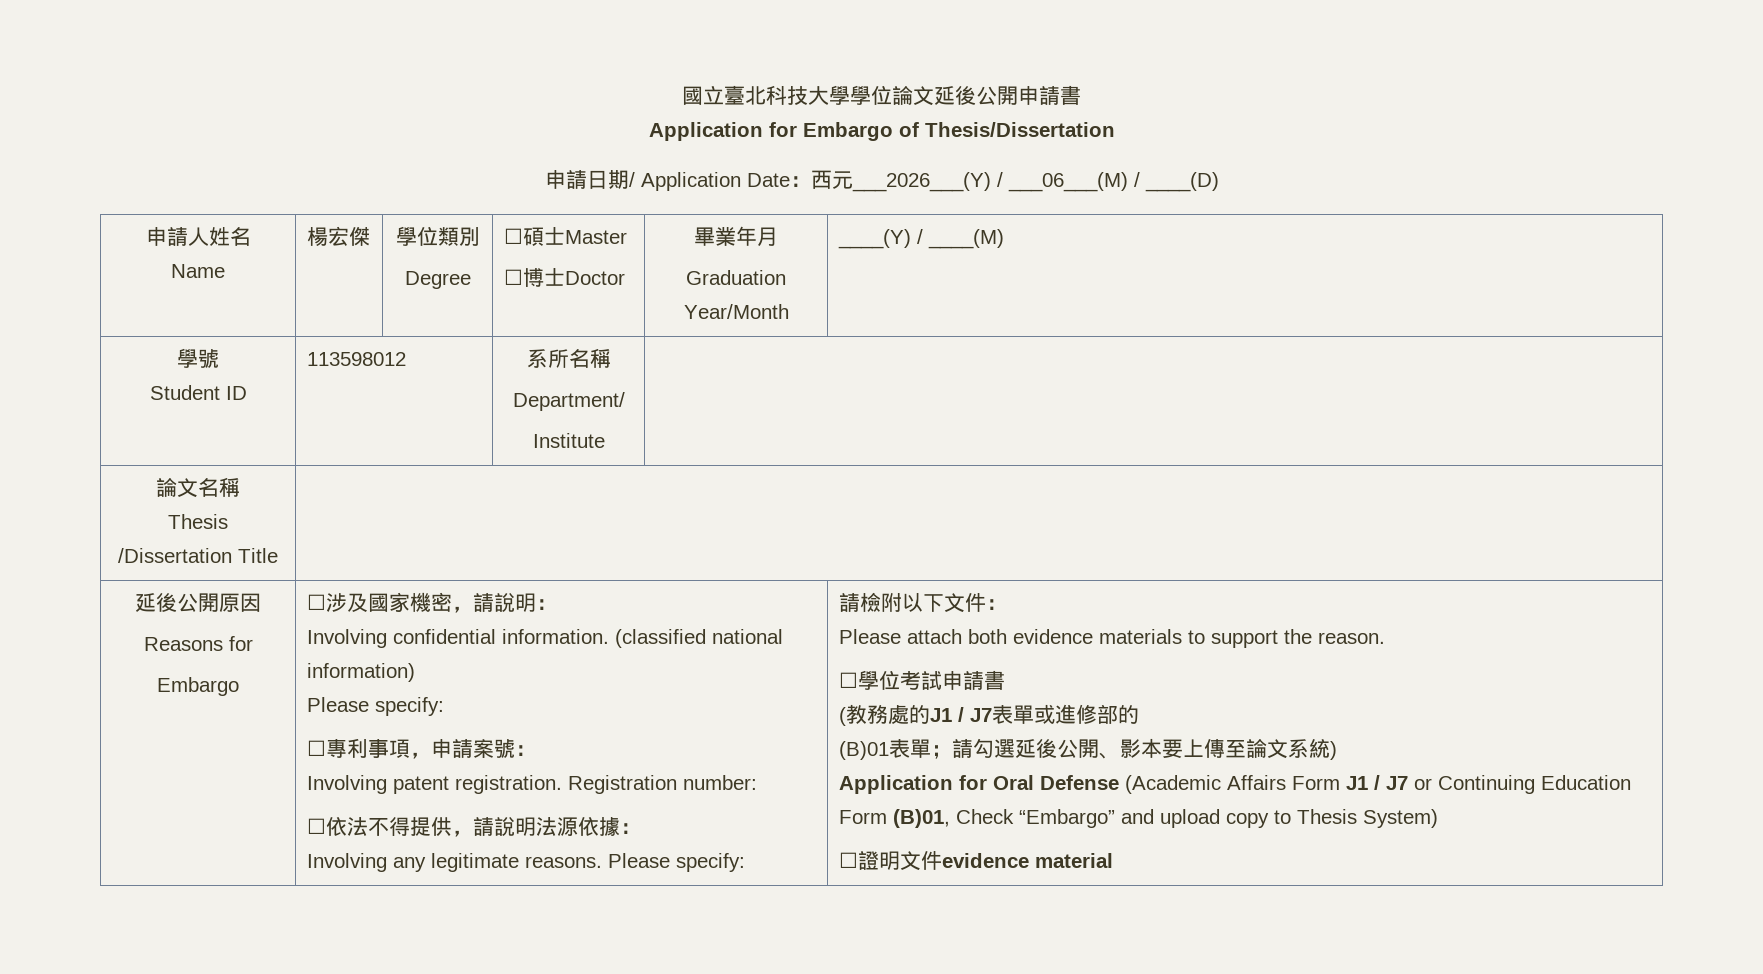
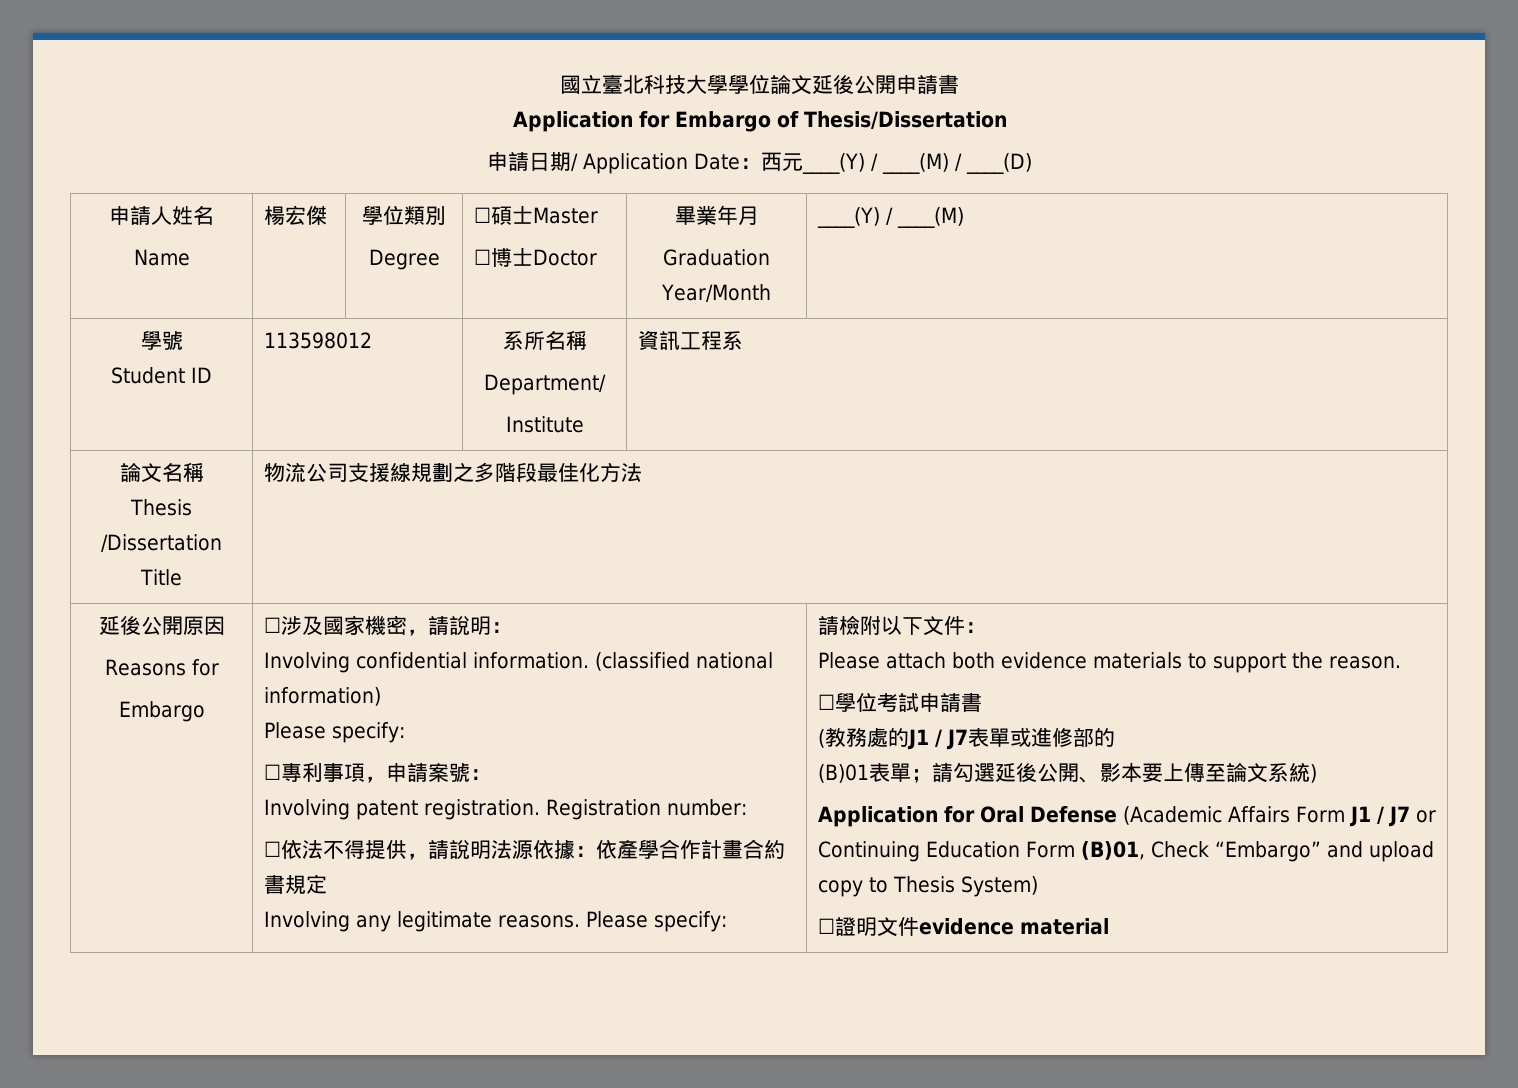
[851,172,1128,192] ___2026___(Y) / ___06___(M) -> [802,153,949,174] ____(Y) / ____(M)
(605, 440) none -> [637,330,743,350] 資訊工程系
(278, 555) none -> [263,462,642,482] 物流公司支援線規劃之多階段最佳化方法
(641, 828) none -> [595,839,785,859] [263,874,327,894] 依產學合作計畫合約書規定

